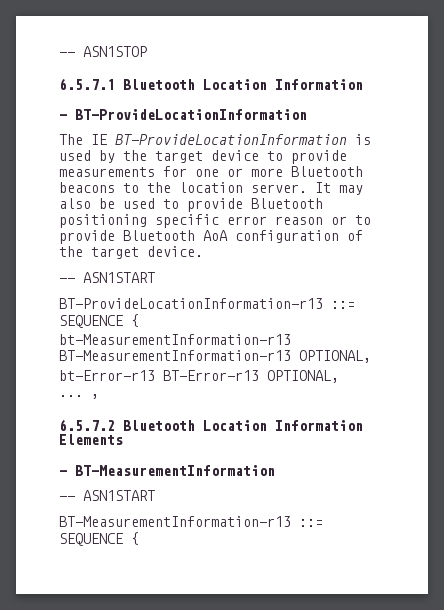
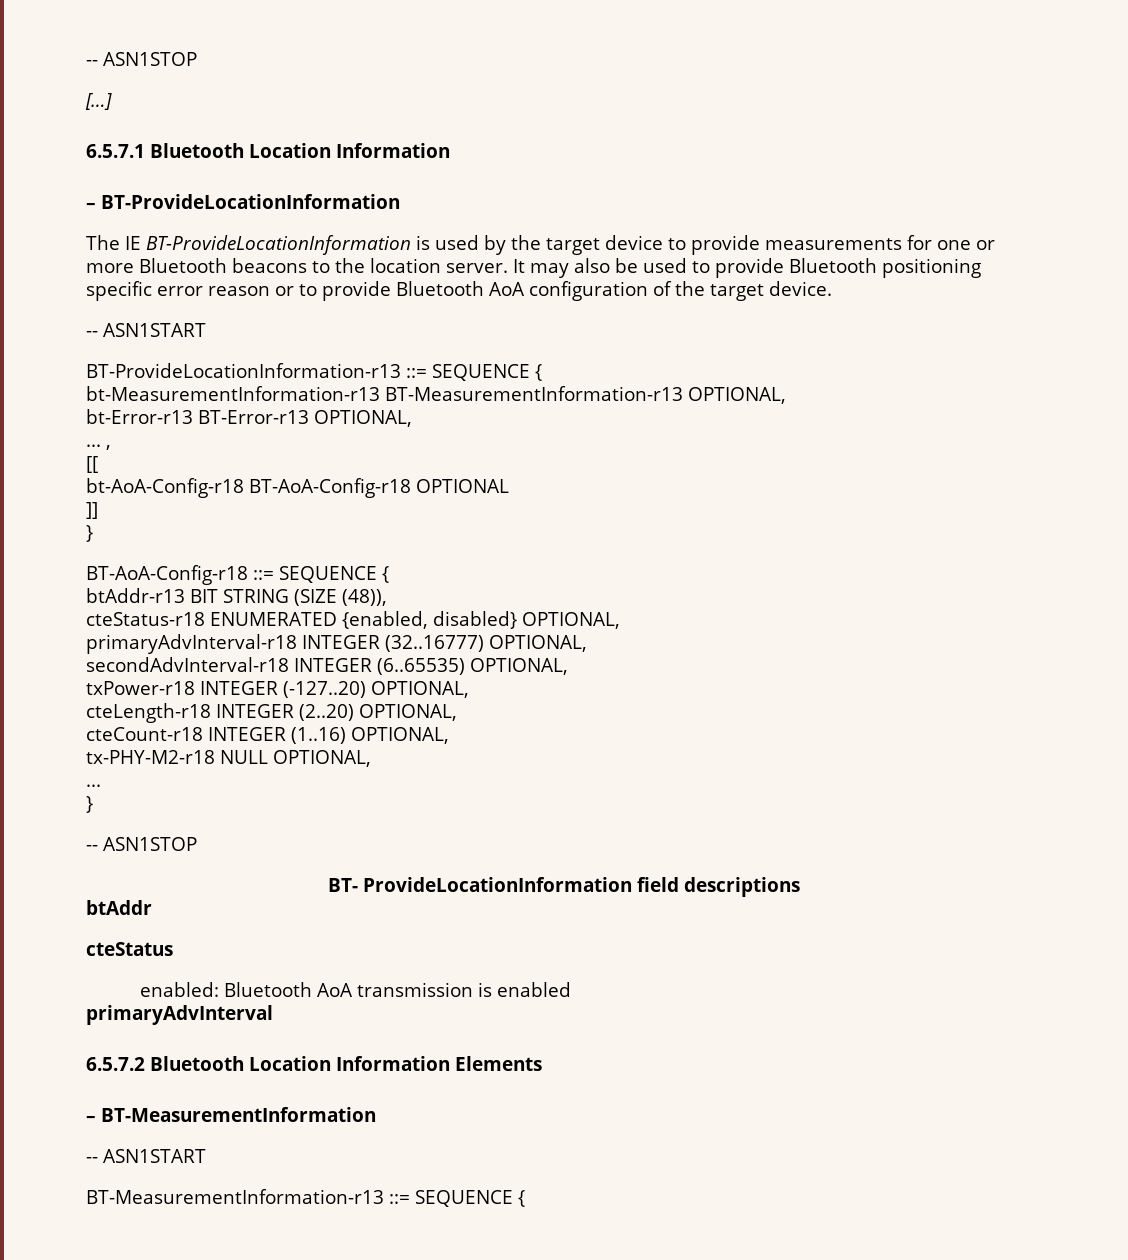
[59,46,147,57] -- ASN1STOP -> [86,52,197,66] [85,93,112,110] -- ASN1STOP // […]
(99, 396) none -> [86,456,98,473] [86,478,509,498] [86,502,98,519] [86,525,93,542] [86,565,389,585] [86,588,387,606] [86,611,620,629] [86,634,587,654] [86,657,568,675] [86,681,469,698] [86,703,457,723] [86,727,449,744] [86,750,371,767] [86,784,101,787] [86,796,93,813] [86,837,197,851] [328,877,800,897] [86,900,152,915] [86,942,173,956] [139,982,571,997] [86,1005,273,1025] // [[ // bt-AoA-Config-r18 BT-AoA-Config-r18 OPTIONAL // ]] // } // BT-AoA-Config-r18 ::= SEQUENCE { // btAddr-r13 BIT STRING (SIZE (48)), // cteStatus-r18 ENUMERATED {enabled, disabled} OPTIONAL, // primaryAdvInterval-r18 INTEGER (32..16777) OPTIONAL, // secondAdvInterval-r18 INTEGER (6..65535) OPTIONAL, // txPower-r18 INTEGER (-127..20) OPTIONAL, // cteLength-r18 INTEGER (2..20) OPTIONAL, // cteCount-r18 INTEGER (1..16) OPTIONAL, // tx-PHY-M2-r18 NULL OPTIONAL, // ... // } // -- ASN1STOP // BT- ProvideLocationInformation field descriptions // btAddr // cteStatus // enabled: Bluetooth AoA transmission is enabled // primaryAdvInterval

